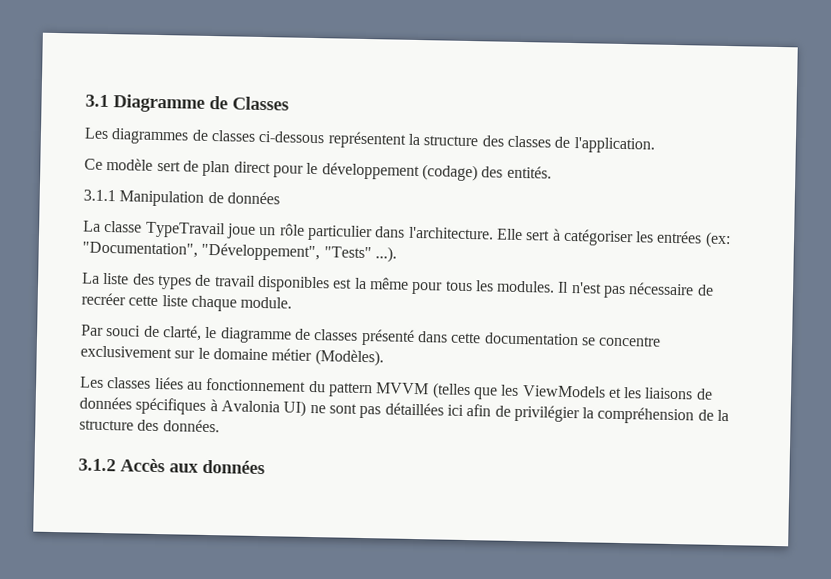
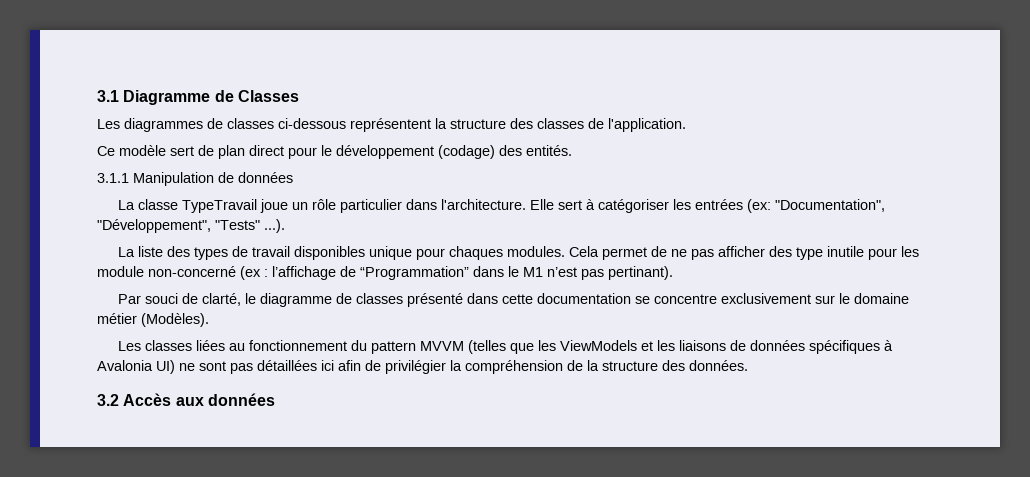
[333,277,714,299] [81,292,293,312] est la même pour tous les modules. Il n'est pas nécessaire de recréer cette liste chaque module. -> [368,246,919,260] [97,266,673,280] unique pour chaques modules. Cela permet de ne pas afficher des type inutile pour les module non-concerné (ex : l’affichage de “Programmation” dans le M1 n’est pas pertinant).
[78,458,116,472] 3.1.2 -> [97,394,119,406] 3.2

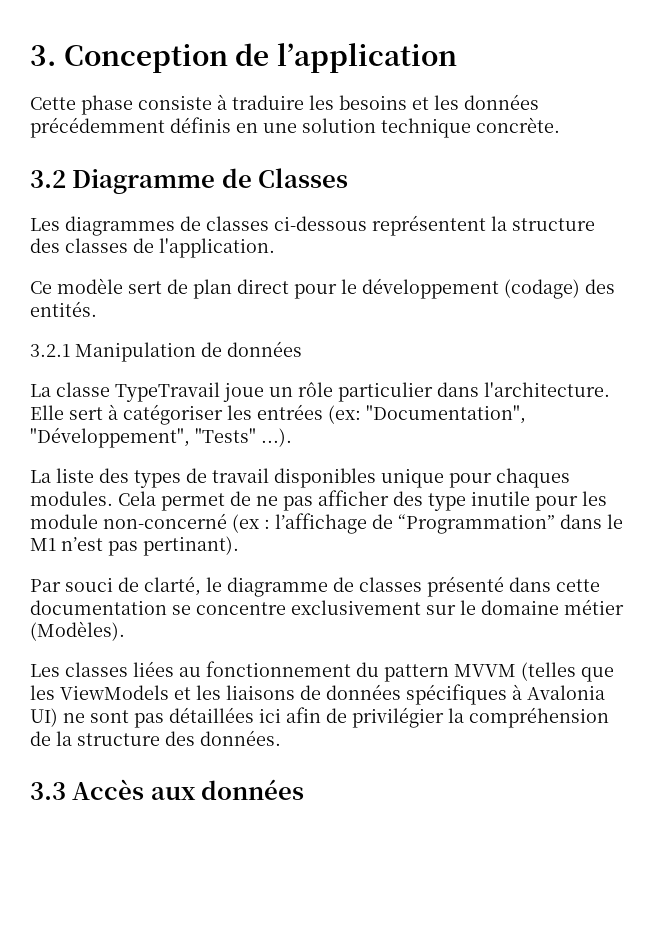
[97,90,119,102] 3.1 -> [30,43,457,73] [30,94,539,115] [30,117,560,138] [30,170,66,188] 3. Conception de l’application // Cette phase consiste à traduire les besoins et les données précédemment définis en une solution technique concrète. // 3.2
[97,173,129,183] 3.1.1 -> [30,344,70,357] 3.2.1
[97,394,119,406] 3.2 -> [30,782,66,800] 3.3

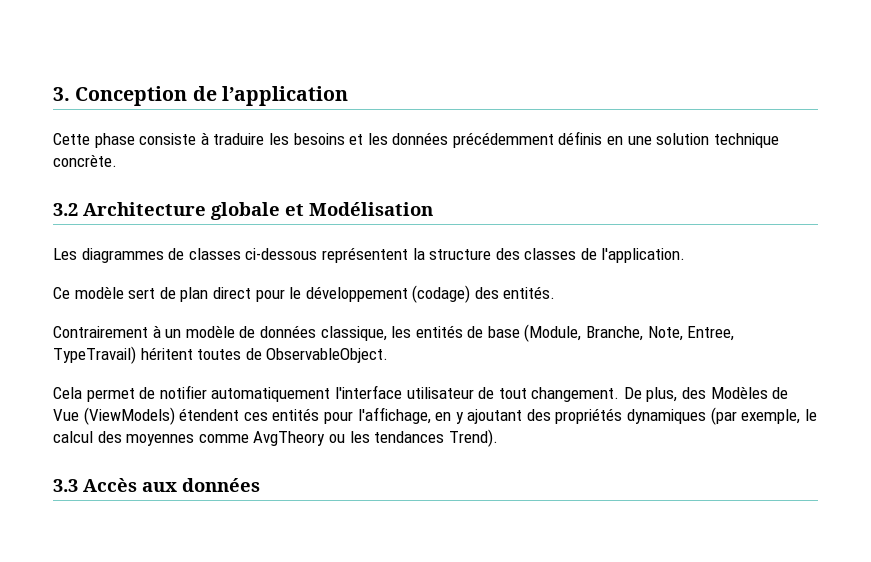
[72,168,349,194] Diagramme de Classes -> [83,202,433,220] Architecture globale et Modélisation
[30,341,302,362] [30,382,610,402] [30,404,526,425] [30,427,292,448] [30,468,570,488] [30,490,607,511] [30,513,623,534] [30,536,239,556] [30,576,600,597] [30,599,624,615] [30,621,125,641] [30,661,614,682] [30,684,605,705] [30,707,609,728] [30,730,281,746] 3.2.1 Manipulation de données // La classe TypeTravail joue un rôle particulier dans l'architecture. Elle sert à catégoriser les entrées (ex: "Documentation", "Développement", "Tests" ...). // La liste des types de travail disponibles unique pour chaques modules. Cela permet de ne pas afficher des type inutile pour les module non-concerné (ex : l’affichage de “Programmation” dans le M1 n’est pas pertinant). // Par souci de clarté, le diagramme de classes présenté dans cette documentation se concentre exclusivement sur le domaine métier (Modèles). // Les classes liées au fonctionnement du pattern MVVM (telles que les ViewModels et les liaisons de données spécifiques à Avalonia UI) ne sont pas détaillées ici afin de privilégier la compréhension de la structure des données. -> [53,324,735,342] [53,346,389,364] [53,385,789,402] [53,407,817,425] [53,429,498,447] Contrairement à un modèle de données classique, les entités de base (Module, Branche, Note, Entree, TypeTravail) héritent toutes de ObservableObject. // Cela permet de notifier automatiquement l'interface utilisateur de tout changement. De plus, des Modèles de Vue (ViewModels) étendent ces entités pour l'affichage, en y ajoutant des propriétés dynamiques (par exemple, le calcul des moyennes comme AvgTheory ou les tendances Trend).

